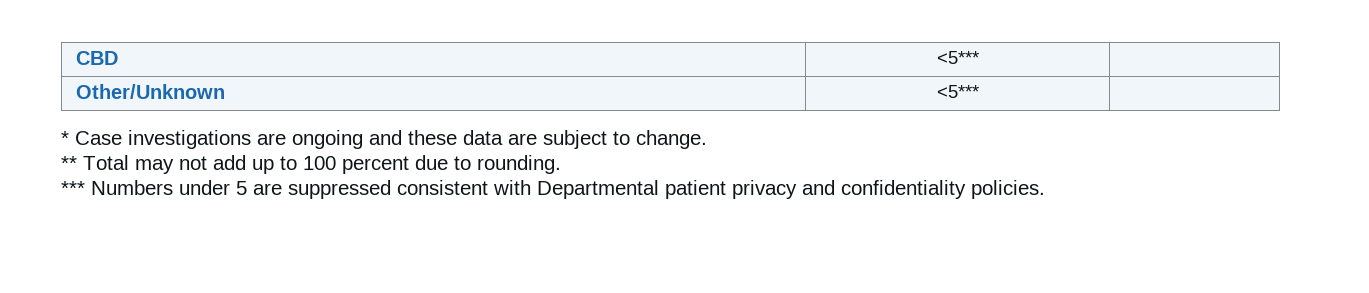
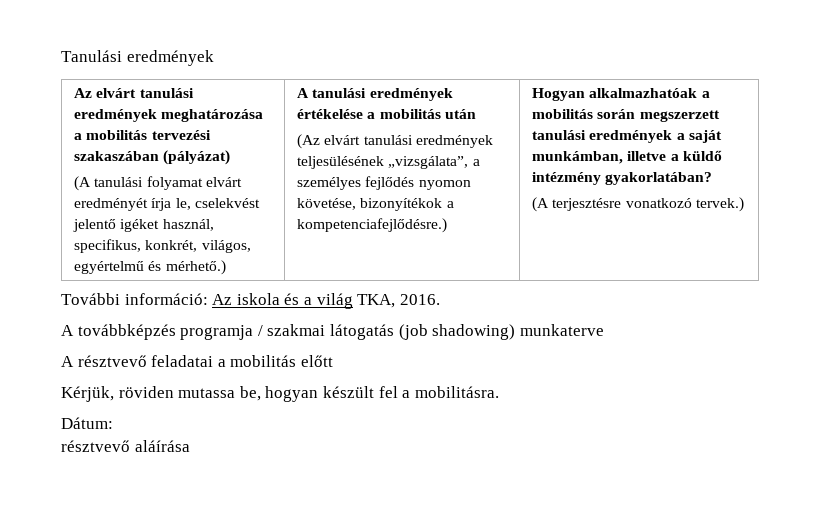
[76,51,119,65] [936,51,979,64] [76,84,226,99] [936,85,979,98] [61,130,707,149] [61,155,561,174] [61,180,1045,199] CBD | <5*** | // Other/Unknown | <5*** | // * Case investigations are ongoing and these data are subject to change. // ** Total may not add up to 100 percent due to rounding. // *** Numbers under 5 are suppressed consistent with Departmental patient privacy and confidentiality policies. -> [61,50,214,66] [74,88,194,98] [74,109,264,122] [74,130,211,140] [74,150,231,165] [74,176,242,191] [74,198,260,211] [73,219,214,232] [74,239,251,253] [74,260,226,275] [297,88,453,101] [297,109,476,119] [297,134,493,149] [297,156,480,169] [297,176,471,190] [297,198,454,211] [297,218,448,233] [532,88,710,101] [532,109,720,122] [532,130,722,143] [532,150,722,164] [532,172,713,185] [532,197,744,212] [61,293,440,309] [61,324,604,340] [61,355,333,367] [61,386,499,402] [61,417,113,429] [61,440,190,452] Tanulási eredmények // Az elvárt tanulási eredmények meghatározása a mobilitás tervezési szakaszában (pályázat) // (A tanulási folyamat elvárt eredményét írja le, cselekvést jelentő igéket használ, specifikus, konkrét, világos, egyértelmű és mérhető.) | A tanulási eredmények értékelése a mobilitás után // (Az elvárt tanulási eredmények teljesülésének „vizsgálata”, a személyes fejlődés nyomon követése, bizonyítékok a kompetenciafejlődésre.) | Hogyan alkalmazhatóak a mobilitás során megszerzett tanulási eredmények a saját munkámban, illetve a küldő intézmény gyakorlatában? // (A terjesztésre vonatkozó tervek.) // További információ: Az iskola és a világ TKA, 2016. // A továbbképzés programja / szakmai látogatás (job shadowing) munkaterve // A résztvevő feladatai a mobilitás előtt // Kérjük, röviden mutassa be, hogyan készült fel a mobilitásra. // Dátum: // résztvevő aláírása

